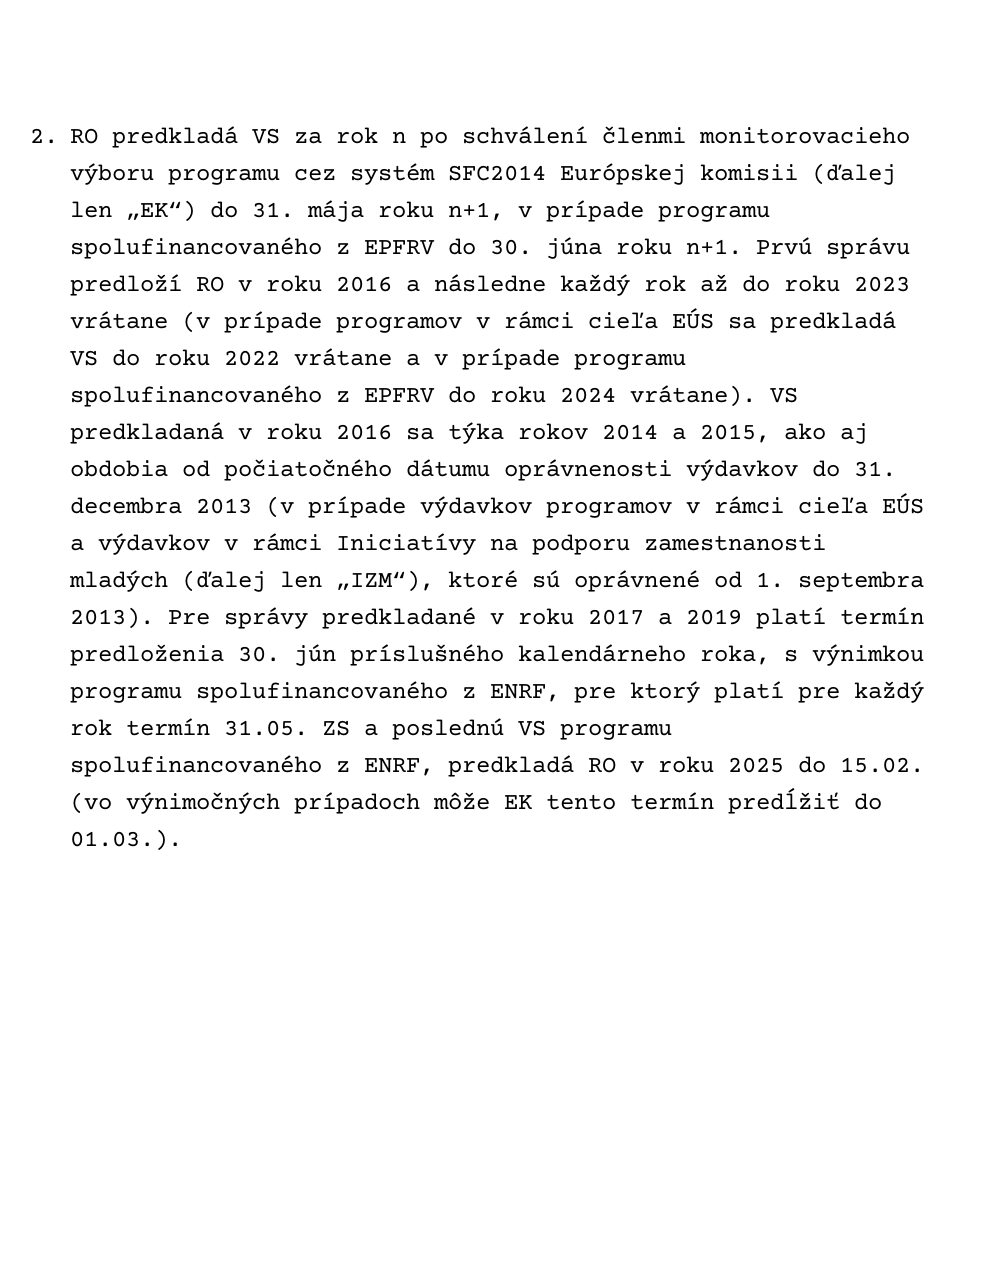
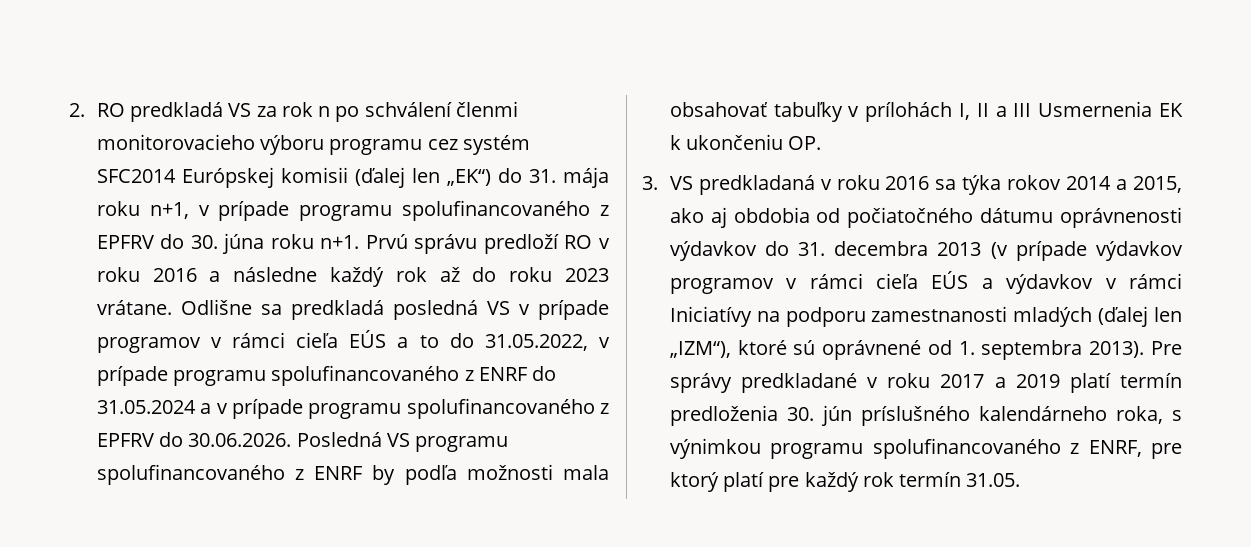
[70,311,210,333] vrátane (v -> [96,299,530,320] vrátane. Odlišne sa predkladá posledná VS v
[728,311,896,333] [70,348,392,366] sa predkladá VS do roku 2022 vrátane -> [397,333,610,351] [96,365,557,386] [96,400,196,414] a to do 31.05.2022, v prípade programu spolufinancovaného z ENRF do 31.05.2024
[490,385,756,407] roku 2024 vrátane). -> [188,432,509,452] [96,464,609,485] [669,101,1183,122] [669,134,822,150] [642,176,658,190] 30.06.2026. Posledná VS programu spolufinancovaného z ENRF by podľa možnosti mala obsahovať tabuľky v prílohách I, II a III Usmernenia EK k ukončeniu OP. // 3.
[322,718,672,740] [70,755,924,777] [70,787,882,814] [70,829,182,851] ZS a poslednú VS programu spolufinancovaného z ENRF, predkladá RO v roku 2025 do 15.02. (vo výnimočných prípadoch môže EK tento termín predĺžiť do 01.03.). -> (1021, 480) none

